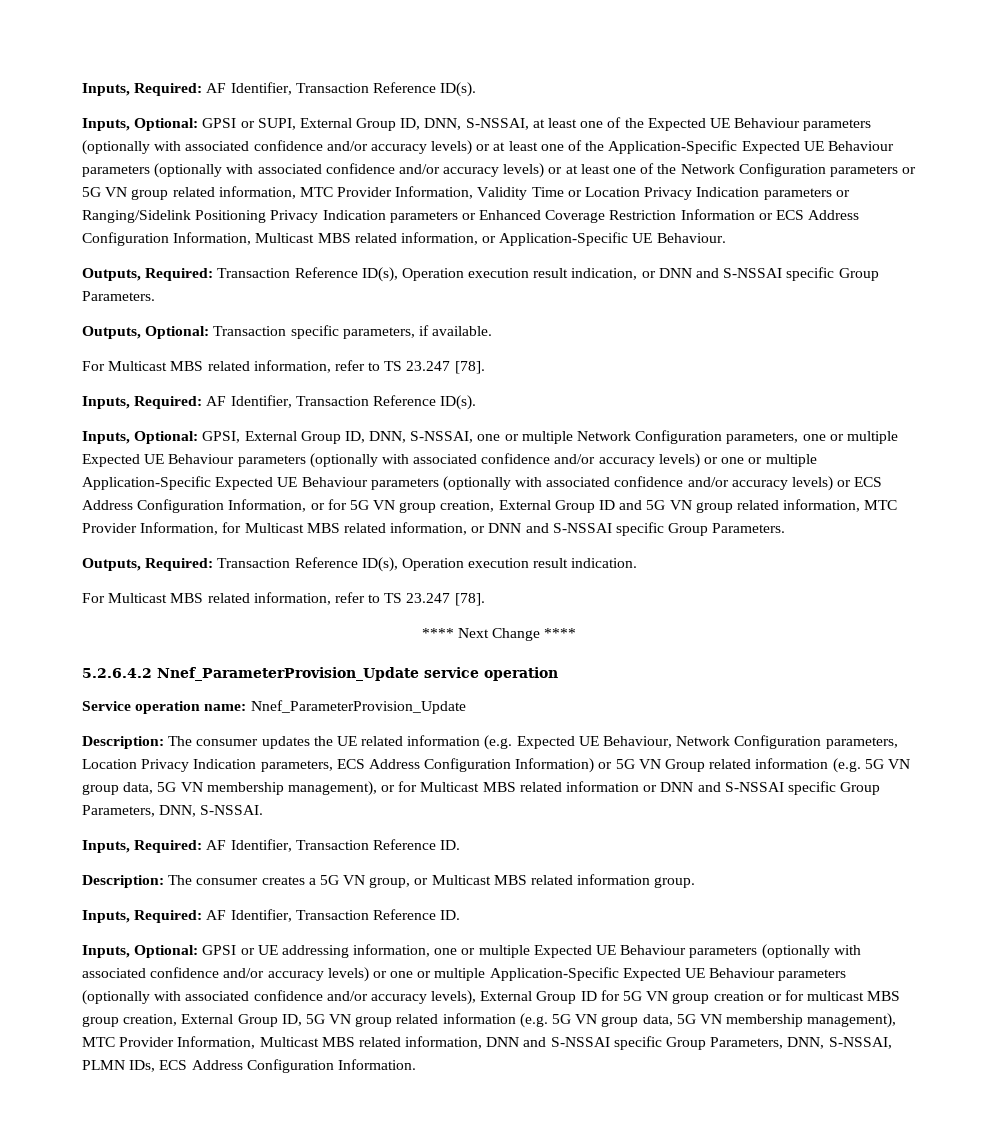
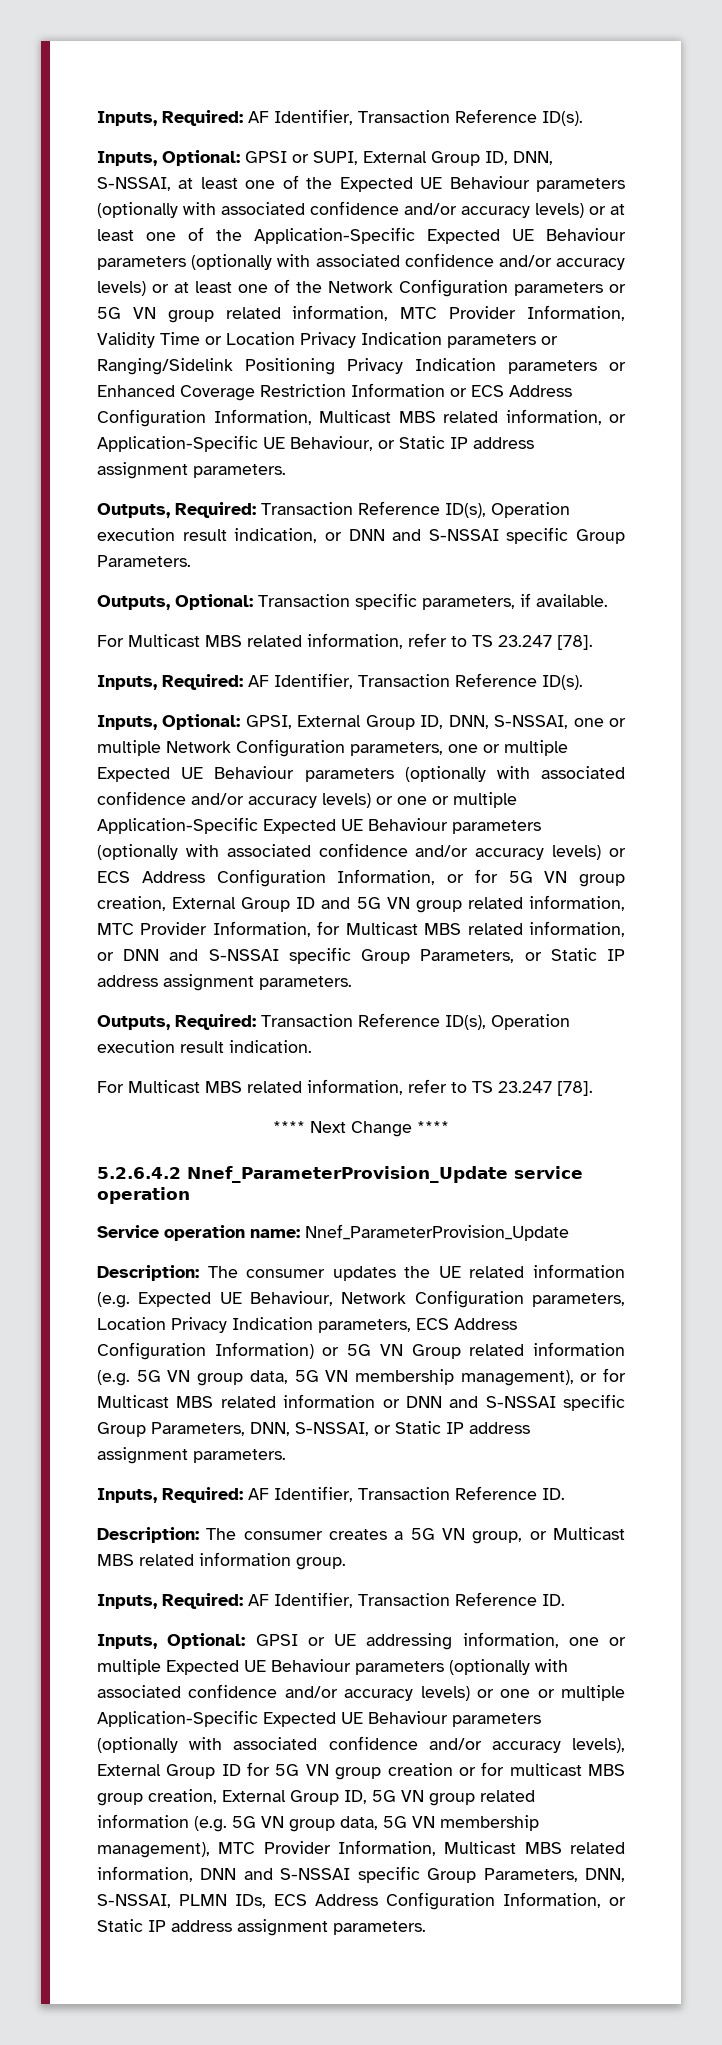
[656,233,726,243] Behaviour. -> [290,436,534,451] [97,462,286,479] Behaviour, or Static IP address assignment parameters.
[712,523,786,533] Parameters. -> [420,948,625,963] [97,974,352,991] Parameters, or Static IP address assignment parameters.
[200,805,264,815] S-NSSAI. -> [295,1421,530,1436] [97,1447,286,1464] S-NSSAI, or Static IP address assignment parameters.
[337,1059,416,1070] Information. -> [503,1892,626,1908] [97,1919,426,1936] Information, or Static IP address assignment parameters.

